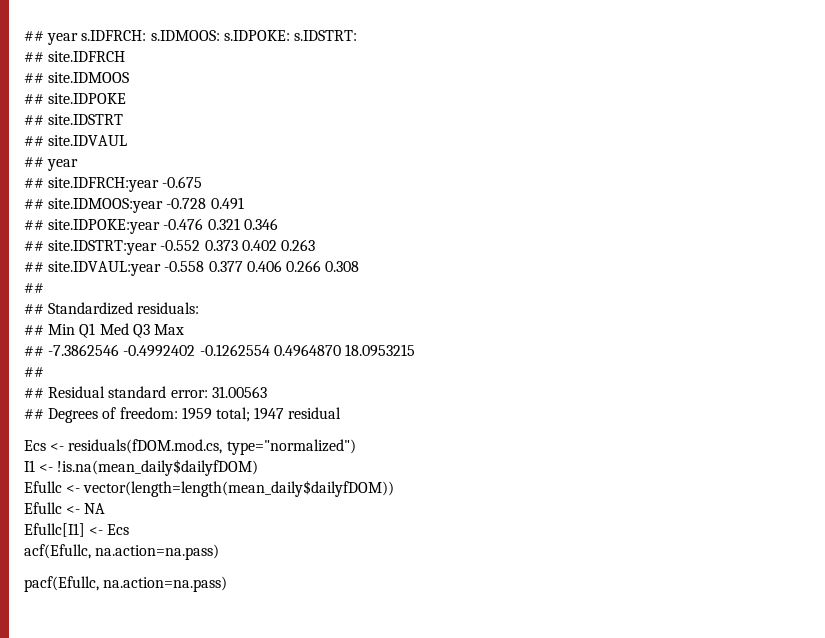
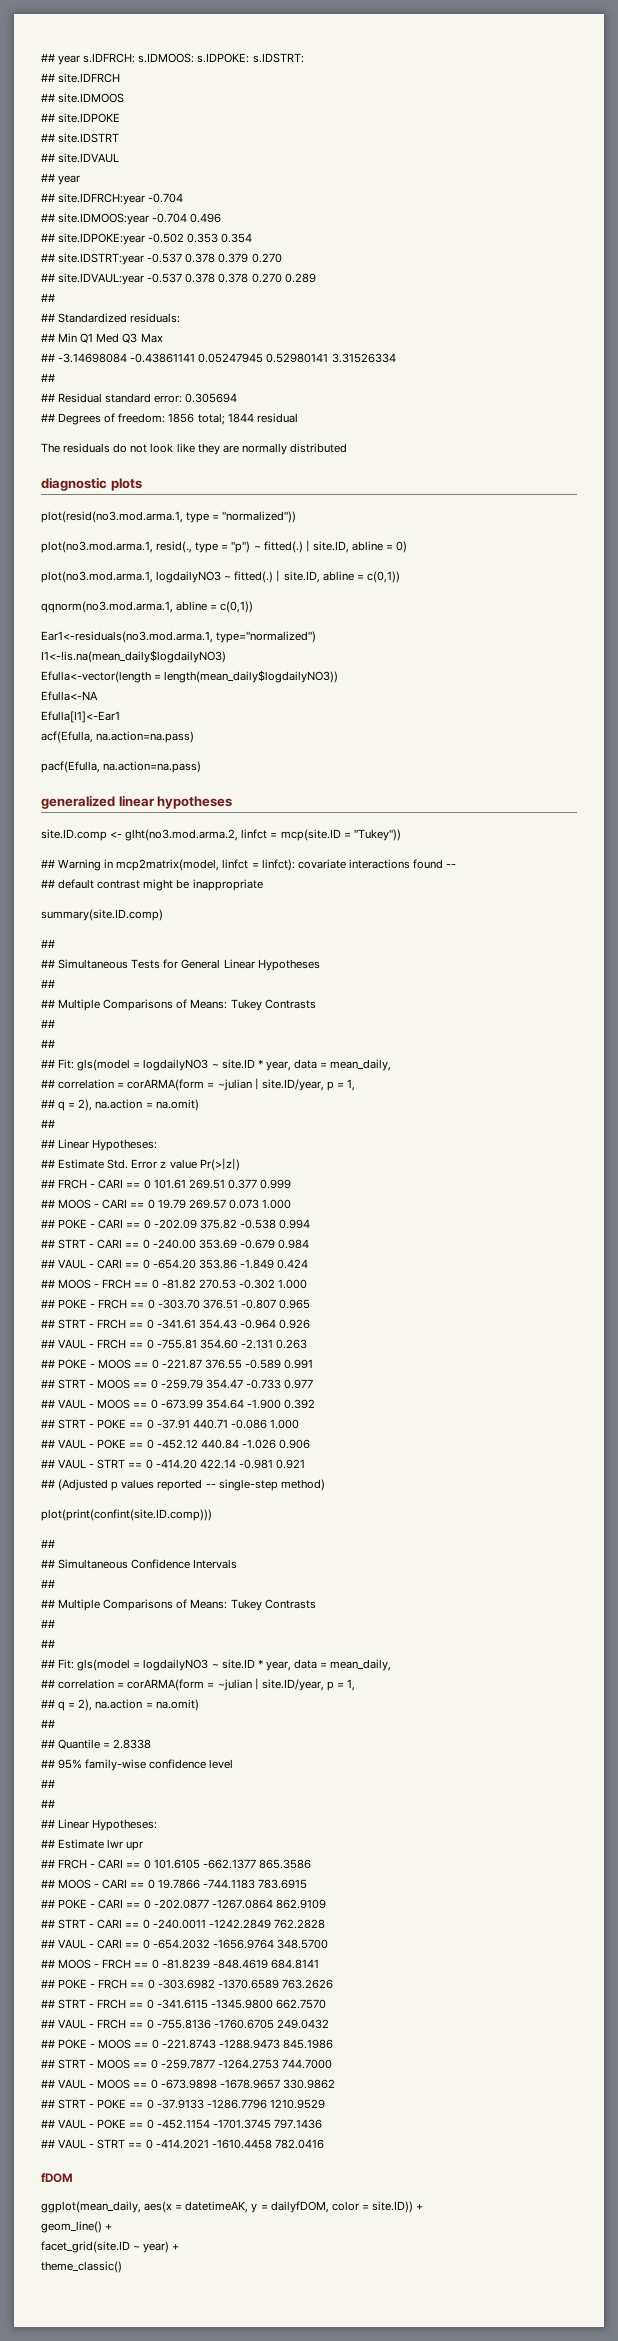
[162,176,203,188] -0.675 -> [148,193,184,203] -0.704
[166,197,244,210] -0.728 0.491 -> [152,213,222,223] -0.704 0.496
[163,218,278,230] -0.476 0.321 0.346 -> [148,233,253,243] -0.502 0.353 0.354
[160,239,315,251] [24,260,360,276] -0.552 0.373 0.402 0.263 // ## site.IDVAUL:year -0.558 0.377 0.406 0.266 0.308 -> [147,253,282,263] [41,273,316,285] -0.537 0.378 0.379 0.270 // ## site.IDVAUL:year -0.537 0.378 0.378 0.270 0.289
[48,344,415,357] -7.3862546 -0.4992402 -0.1262554 0.4964870 18.0953215 -> [58,353,396,363] -3.14698084 -0.43861141 0.05247945 0.52980141 3.31526334
[211,386,267,398] 31.00563 -> [185,393,238,403] 0.305694
[181,407,342,422] [24,439,356,455] [24,459,259,476] [24,480,395,497] [24,502,106,514] [24,523,130,537] [24,544,220,560] [24,576,228,592] 1959 total; 1947 residual // Ecs <- residuals(fDOM.mod.cs, type="normalized") // I1 <- !is.na(mean_daily$dailyfDOM) // Efullc <- vector(length=length(mean_daily$dailyfDOM)) // Efullc <- NA // Efullc[I1] <- Ecs // acf(Efullc, na.action=na.pass) // pacf(Efullc, na.action=na.pass) -> [168,413,298,425] [41,443,347,455] [41,477,142,491] [41,511,297,523] [41,540,408,553] [41,570,400,583] [41,601,254,613] [41,631,317,643] [41,650,226,663] [41,670,339,683] [41,691,98,701] [41,711,120,723] [41,731,195,743] [41,761,202,773] [41,795,233,809] [41,829,401,841] [41,859,457,871] [41,879,263,891] [41,909,163,921] [41,939,55,948] [41,959,320,971] [41,979,55,988] [41,999,316,1011] [41,1019,55,1028] [41,1039,55,1048] [41,1059,392,1071] [41,1078,356,1091] [41,1099,199,1111] [41,1119,55,1128] [41,1139,158,1151] [41,1158,240,1171] [41,1179,291,1189] [41,1199,291,1209] [41,1219,310,1229] [41,1239,309,1249] [41,1259,308,1269] [41,1279,307,1289] [41,1299,310,1309] [41,1319,310,1329] [41,1339,307,1349] [41,1359,313,1369] [41,1379,313,1389] [41,1399,315,1409] [41,1419,299,1429] [41,1439,310,1449] [41,1459,305,1469] [41,1479,325,1491] [41,1509,212,1521] [41,1539,55,1548] [41,1559,238,1569] [41,1579,55,1588] [41,1599,316,1611] [41,1619,55,1628] [41,1639,55,1648] [41,1659,392,1671] [41,1678,356,1691] [41,1699,199,1711] [41,1719,55,1728] [41,1739,152,1749] [41,1759,234,1771] [41,1779,55,1788] [41,1799,55,1808] [41,1819,158,1831] [41,1839,144,1851] [41,1859,311,1869] [41,1879,307,1889] [41,1899,326,1909] [41,1919,325,1929] [41,1939,328,1949] [41,1959,319,1969] [41,1979,333,1989] [41,1999,326,2009] [41,2019,329,2029] [41,2039,333,2049] [41,2059,332,2069] [41,2079,335,2089] [41,2099,325,2109] [41,2119,322,2129] [41,2139,324,2149] [41,2173,73,2183] [41,2201,424,2213] [41,2221,113,2233] [41,2241,180,2253] [41,2261,122,2273] 1856 total; 1844 residual // The residuals do not look like they are normally distributed // diagnostic plots // plot(resid(no3.mod.arma.1, type = "normalized")) // plot(no3.mod.arma.1, resid(., type = "p") ~ fitted(.) | site.ID, abline = 0) // plot(no3.mod.arma.1, logdailyNO3 ~ fitted(.) | site.ID, abline = c(0,1)) // qqnorm(no3.mod.arma.1, abline = c(0,1)) // Ear1<-residuals(no3.mod.arma.1, type="normalized") // I1<-!is.na(mean_daily$logdailyNO3) // Efulla<-vector(length = length(mean_daily$logdailyNO3)) // Efulla<-NA // Efulla[I1]<-Ear1 // acf(Efulla, na.action=na.pass) // pacf(Efulla, na.action=na.pass) // generalized linear hypotheses // site.ID.comp <- glht(no3.mod.arma.2, linfct = mcp(site.ID = "Tukey")) // ## Warning in mcp2matrix(model, linfct = linfct): covariate interactions found -- // ## default contrast might be inappropriate // summary(site.ID.comp) // ## // ## Simultaneous Tests for General Linear Hypotheses // ## // ## Multiple Comparisons of Means: Tukey Contrasts // ## // ## // ## Fit: gls(model = logdailyNO3 ~ site.ID * year, data = mean_daily, // ## correlation = corARMA(form = ~julian | site.ID/year, p = 1, // ## q = 2), na.action = na.omit) // ## // ## Linear Hypotheses: // ## Estimate Std. Error z value Pr(>|z|) // ## FRCH - CARI == 0 101.61 269.51 0.377 0.999 // ## MOOS - CARI == 0 19.79 269.57 0.073 1.000 // ## POKE - CARI == 0 -202.09 375.82 -0.538 0.994 // ## STRT - CARI == 0 -240.00 353.69 -0.679 0.984 // ## VAUL - CARI == 0 -654.20 353.86 -1.849 0.424 // ## MOOS - FRCH == 0 -81.82 270.53 -0.302 1.000 // ## POKE - FRCH == 0 -303.70 376.51 -0.807 0.965 // ## STRT - FRCH == 0 -341.61 354.43 -0.964 0.926 // ## VAUL - FRCH == 0 -755.81 354.60 -2.131 0.263 // ## POKE - MOOS == 0 -221.87 376.55 -0.589 0.991 // ## STRT - MOOS == 0 -259.79 354.47 -0.733 0.977 // ## VAUL - MOOS == 0 -673.99 354.64 -1.900 0.392 // ## STRT - POKE == 0 -37.91 440.71 -0.086 1.000 // ## VAUL - POKE == 0 -452.12 440.84 -1.026 0.906 // ## VAUL - STRT == 0 -414.20 422.14 -0.981 0.921 // ## (Adjusted p values reported -- single-step method) // plot(print(confint(site.ID.comp))) // ## // ## Simultaneous Confidence Intervals // ## // ## Multiple Comparisons of Means: Tukey Contrasts // ## // ## // ## Fit: gls(model = logdailyNO3 ~ site.ID * year, data = mean_daily, // ## correlation = corARMA(form = ~julian | site.ID/year, p = 1, // ## q = 2), na.action = na.omit) // ## // ## Quantile = 2.8338 // ## 95% family-wise confidence level // ## // ## // ## Linear Hypotheses: // ## Estimate lwr upr // ## FRCH - CARI == 0 101.6105 -662.1377 865.3586 // ## MOOS - CARI == 0 19.7866 -744.1183 783.6915 // ## POKE - CARI == 0 -202.0877 -1267.0864 862.9109 // ## STRT - CARI == 0 -240.0011 -1242.2849 762.2828 // ## VAUL - CARI == 0 -654.2032 -1656.9764 348.5700 // ## MOOS - FRCH == 0 -81.8239 -848.4619 684.8141 // ## POKE - FRCH == 0 -303.6982 -1370.6589 763.2626 // ## STRT - FRCH == 0 -341.6115 -1345.9800 662.7570 // ## VAUL - FRCH == 0 -755.8136 -1760.6705 249.0432 // ## POKE - MOOS == 0 -221.8743 -1288.9473 845.1986 // ## STRT - MOOS == 0 -259.7877 -1264.2753 744.7000 // ## VAUL - MOOS == 0 -673.9898 -1678.9657 330.9862 // ## STRT - POKE == 0 -37.9133 -1286.7796 1210.9529 // ## VAUL - POKE == 0 -452.1154 -1701.3745 797.1436 // ## VAUL - STRT == 0 -414.2021 -1610.4458 782.0416 // fDOM // ggplot(mean_daily, aes(x = datetimeAK, y = dailyfDOM, color = site.ID)) + // geom_line() + // facet_grid(site.ID ~ year) + // theme_classic()

